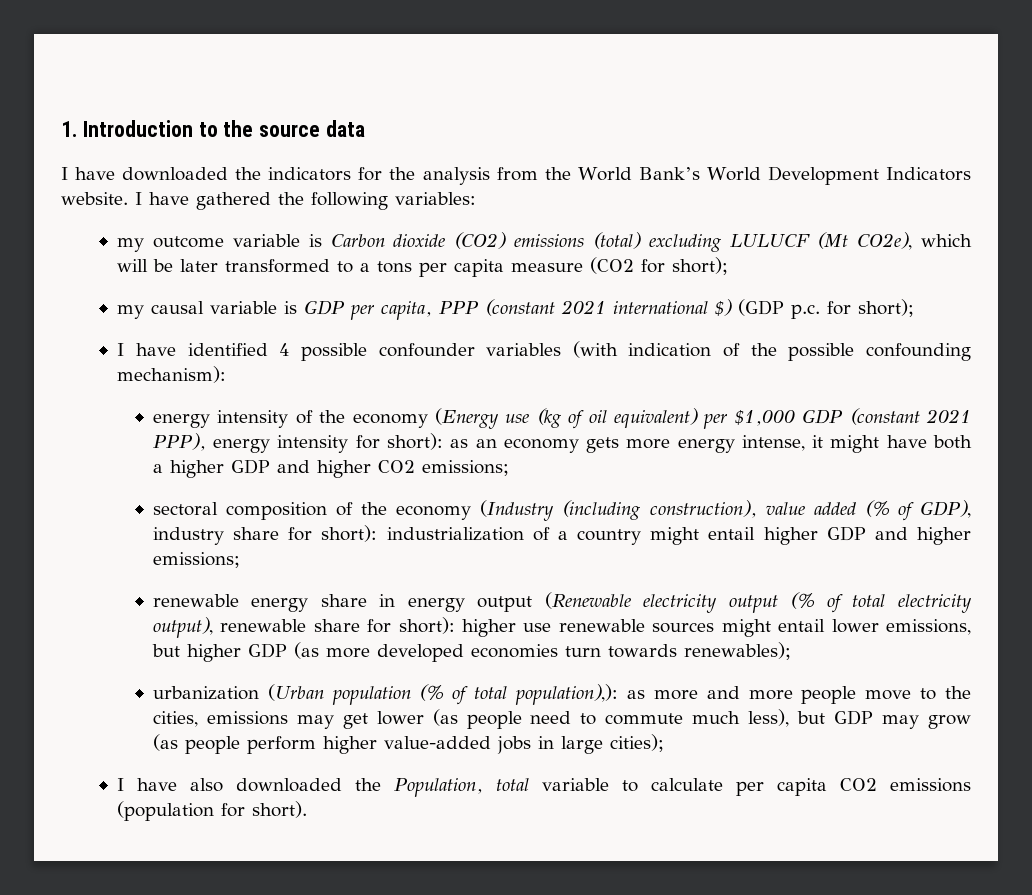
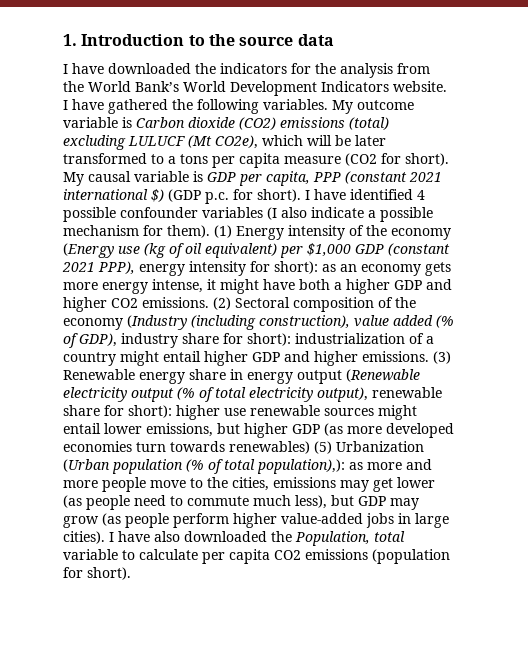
[395,192,476,205] [117,238,145,252] variables: // my -> [263,99,353,114] variables. My
[672,257,729,275] [117,305,145,319] short); // my -> [405,153,449,166] [63,172,84,186] short). My
[858,299,915,317] short); // -> [257,189,301,202] short).
[572,341,971,361] [117,366,227,383] [152,414,210,428] (with indication of the possible confounding mechanism): // energy -> [267,207,433,222] [63,225,284,240] (I also indicate a possible mechanism for them). (1) Energy
[421,460,509,476] [152,502,218,516] emissions; // sectoral -> [142,297,290,310] emissions. (2) Sectoral
[152,552,240,568] [152,594,239,607] emissions; // renewable -> [362,351,451,364] [63,369,135,380] emissions. (3) Renewable
[683,642,791,660] [152,686,259,700] renewables); // urbanization -> [229,441,424,454] renewables) (5) Urbanization
[609,734,664,752] cities); // -> [63,531,105,544] cities).

